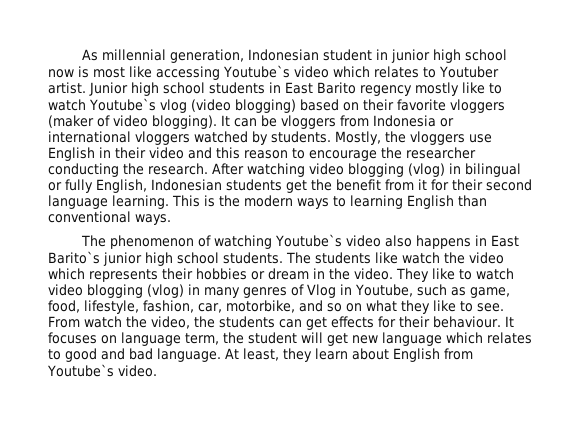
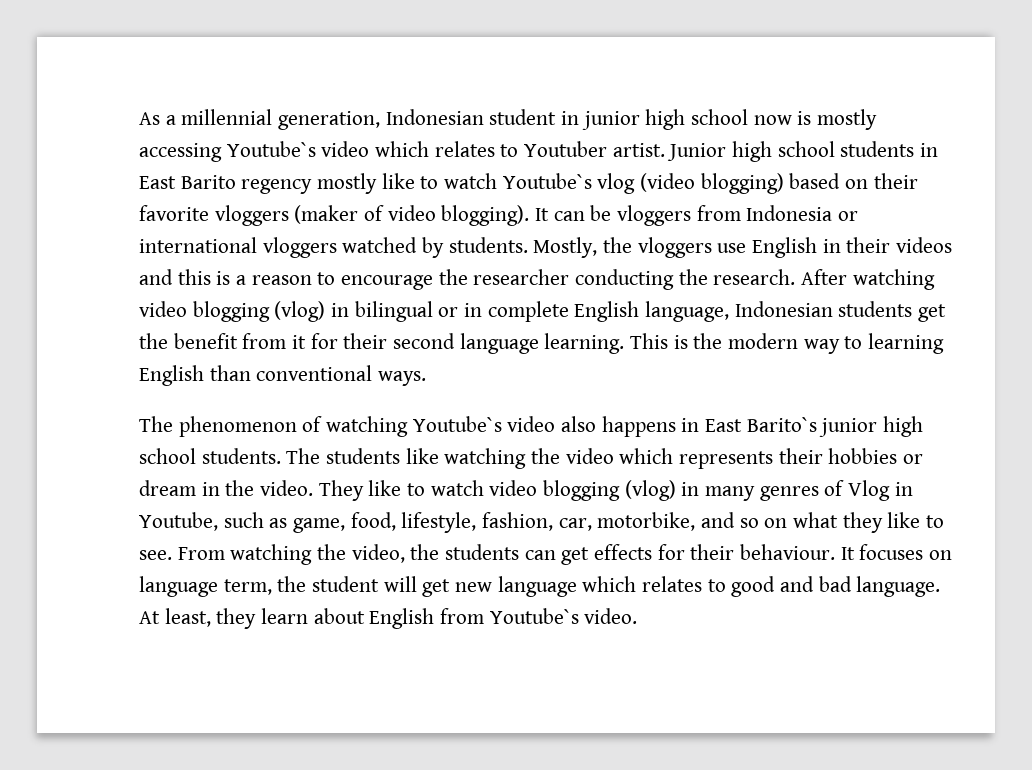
(99, 55) none -> [165,115,176,125] a
[93,66,152,78] most like -> [817,109,878,130] mostly
[149,147,184,159] video -> [896,237,953,253] videos
(240, 153) none -> [216,271,247,285] is a
[65,179,147,193] fully English, -> [464,301,730,322] in complete English language,
[297,198,329,209] ways -> [803,339,840,354] way
[402,252,440,264] watch -> [444,448,527,469] watching
[83,316,122,328] watch -> [230,544,313,565] watching

